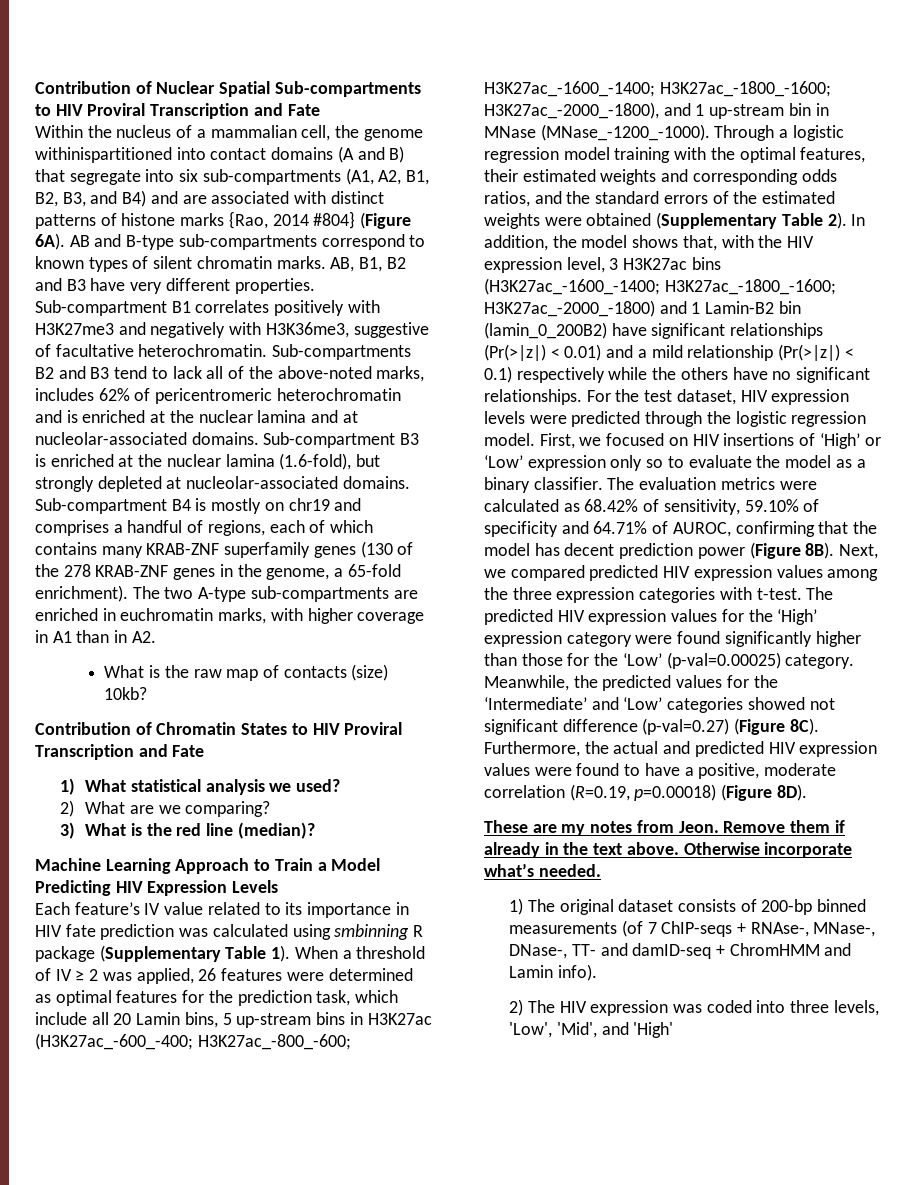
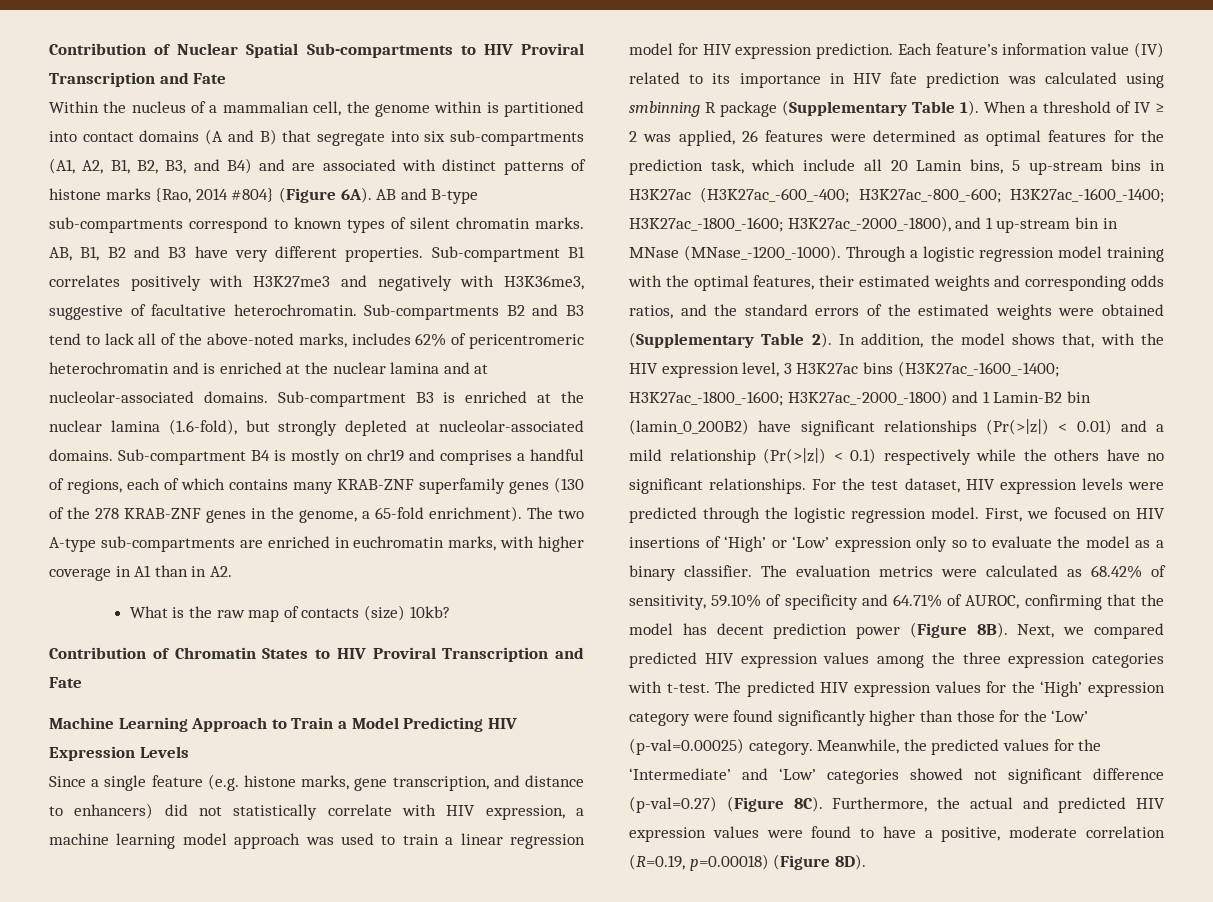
[35,147,172,163] withinispartitioned -> [434,101,585,117] within is partitioned
[60,778,341,795] [60,800,271,817] [60,822,315,839] // 1) What statistical analysis we used? // 2) What are we comparing? // 3) What is the red line (median)? -> (82, 682) none
[35,902,204,915] Each feature’s IV value -> [49,774,584,791] [49,803,584,820] [49,833,585,849] [629,42,1164,59] Since a single feature (e.g. histone marks, gene transcription, and distance to enhancers) did not statistically correlate with HIV expression, a machine learning model approach was used to train a linear regression model for HIV expression prediction. Each feature’s information value (IV)
[484,820,845,836] [484,842,853,858] [484,863,601,877] [509,898,867,915] [509,920,876,937] [509,943,852,959] [509,964,597,981] [509,999,879,1016] [509,1022,674,1038] // These are my notes from Jeon. Remove them if already in the text above. Otherwise incorporate what’s needed. // 1) The original dataset consists of 200-bp binned measurements (of 7 ChIP-seqs + RNAse-, MNase-, DNase-, TT- and damID-seq + ChromHMM and Lamin info). // 2) The HIV expression was coded into three levels, 'Low', 'Mid', and 'High' -> (866, 862) none

